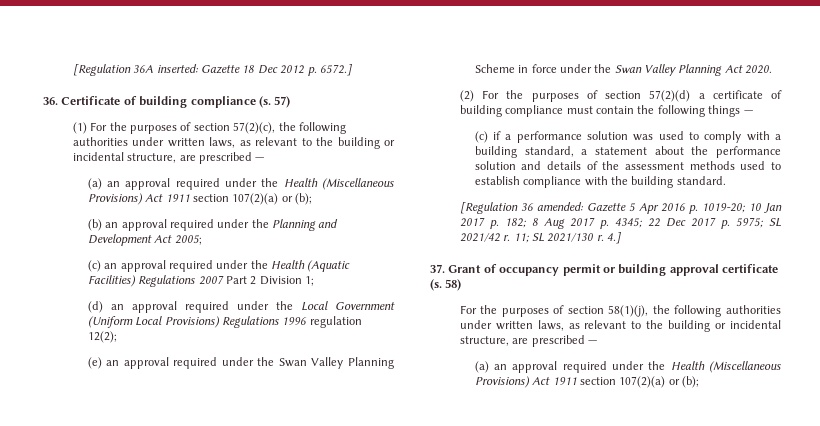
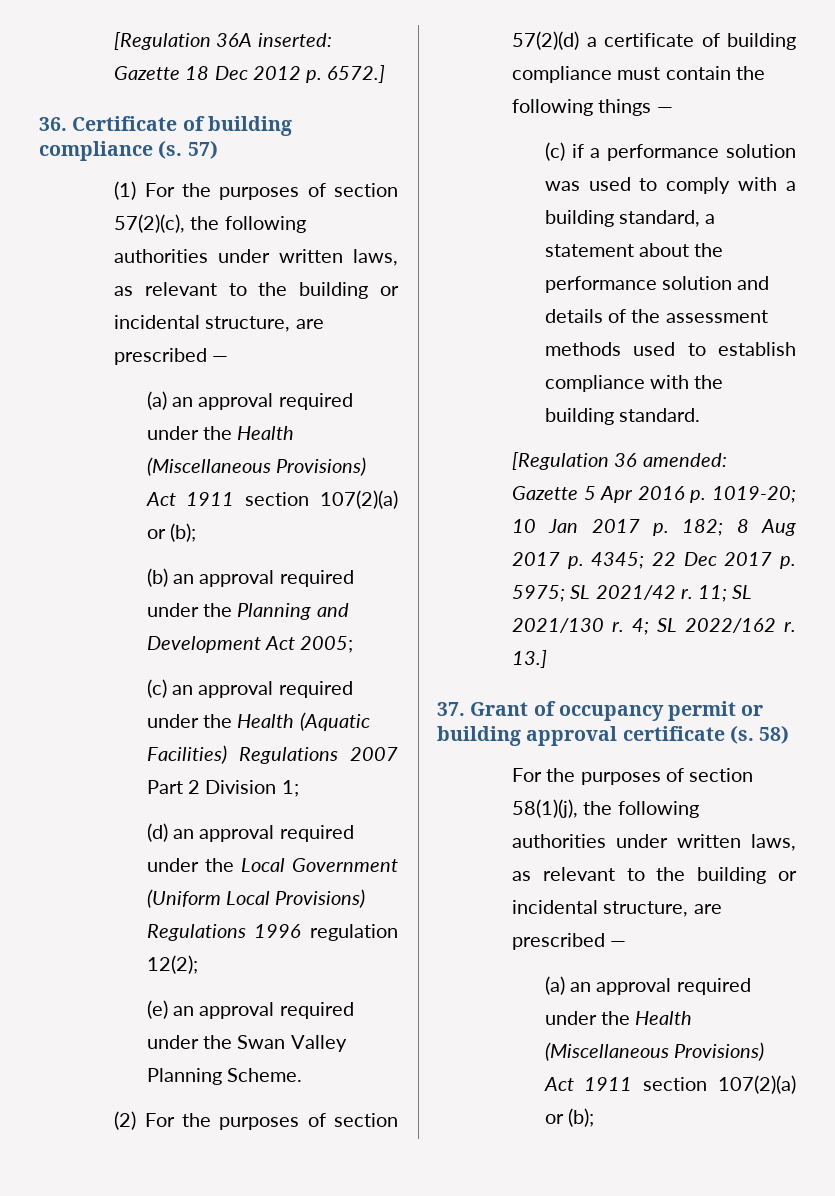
[474,64,773,76] Scheme in force under the Swan Valley Planning Act 2020. -> [226,1068,302,1082] Scheme.
[607,232,622,244] 4.] -> [632,618,796,635] [512,650,548,668] 4; SL 2022/162 r. 13.]

